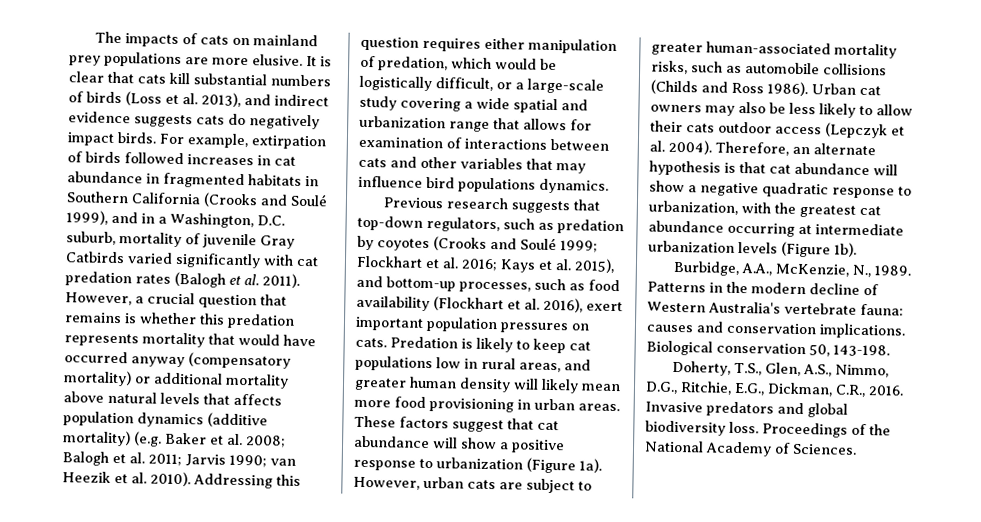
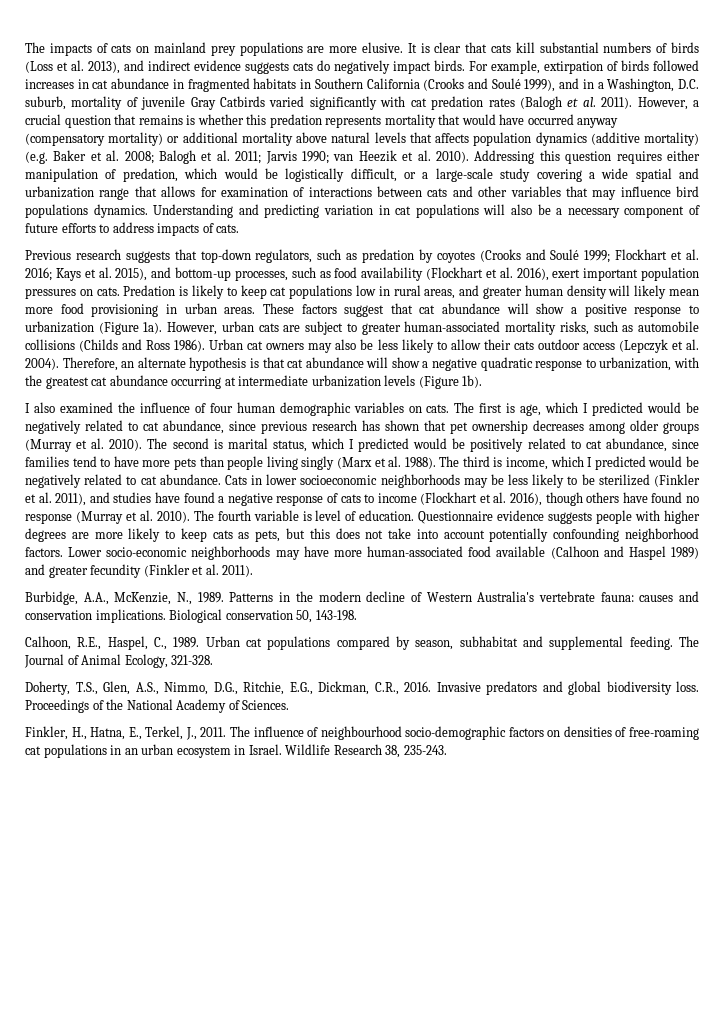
(609, 186) none -> [153,204,701,218] [25,222,240,236] Understanding and predicting variation in cat populations will also be a necessary component of future efforts to address impacts of cats.
(857, 249) none -> [25,402,700,416] [25,420,699,434] [25,438,700,452] [25,456,699,470] [25,474,700,488] [25,492,699,506] [25,510,701,524] [25,528,699,542] [25,546,699,560] [25,564,254,578] // I also examined the influence of four human demographic variables on cats. The first is age, which I predicted would be negatively related to cat abundance, since previous research has shown that pet ownership decreases among older groups (Murray et al. 2010). The second is marital status, which I predicted would be positively related to cat abundance, since families tend to have more pets than people living singly (Marx et al. 1988). The third is income, which I predicted would be negatively related to cat abundance. Cats in lower socioeconomic neighborhoods may be less likely to be sterilized (Finkler et al. 2011), and studies have found a negative response of cats to income (Flockhart et al. 2016), though others have found no response (Murray et al. 2010). The fourth variable is level of education. Questionnaire evidence suggests people with higher degrees are more likely to keep cats as pets, but this does not take into account potentially confounding neighborhood factors. Lower socio-economic neighborhoods may have more human-associated food available (Calhoon and Haspel 1989) and greater fecundity (Finkler et al. 2011).
(890, 350) none -> [25,636,700,650] [24,654,214,668] // Calhoon, R.E., Haspel, C., 1989. Urban cat populations compared by season, subhabitat and supplemental feeding. The Journal of Animal Ecology, 321-328.
(857, 449) none -> [25,726,699,740] [25,744,447,758] // Finkler, H., Hatna, E., Terkel, J., 2011. The influence of neighbourhood socio-demographic factors on densities of free-roaming cat populations in an urban ecosystem in Israel. Wildlife Research 38, 235-243.

